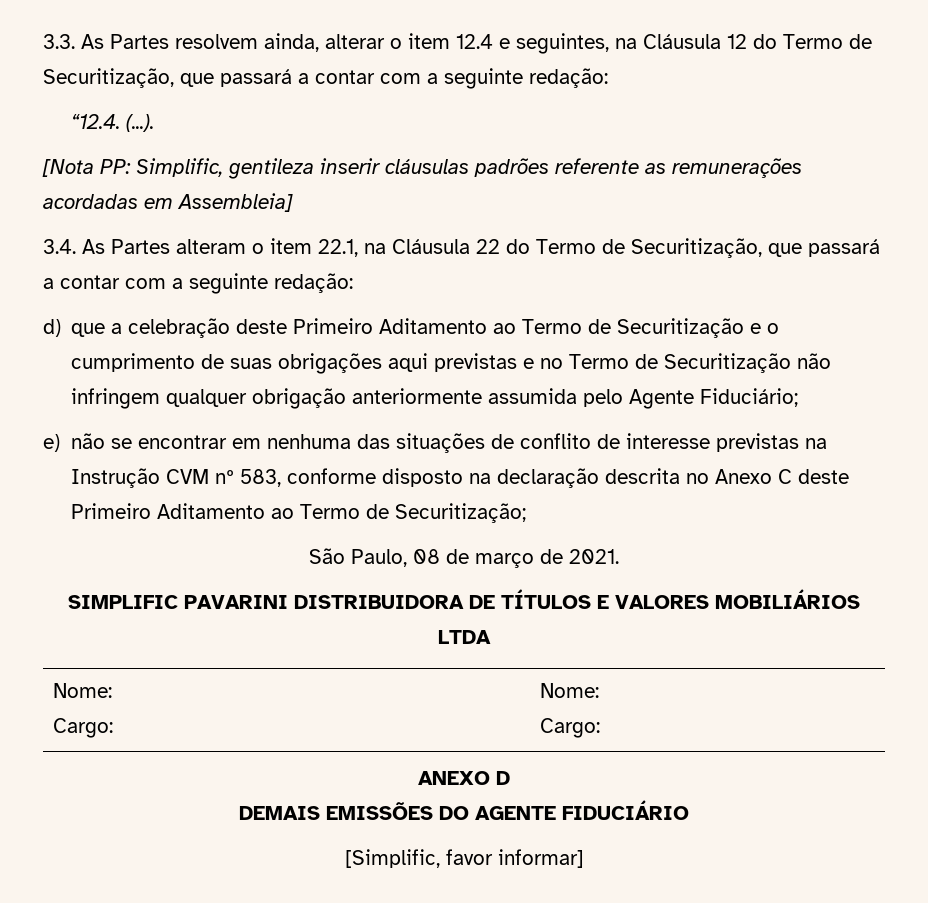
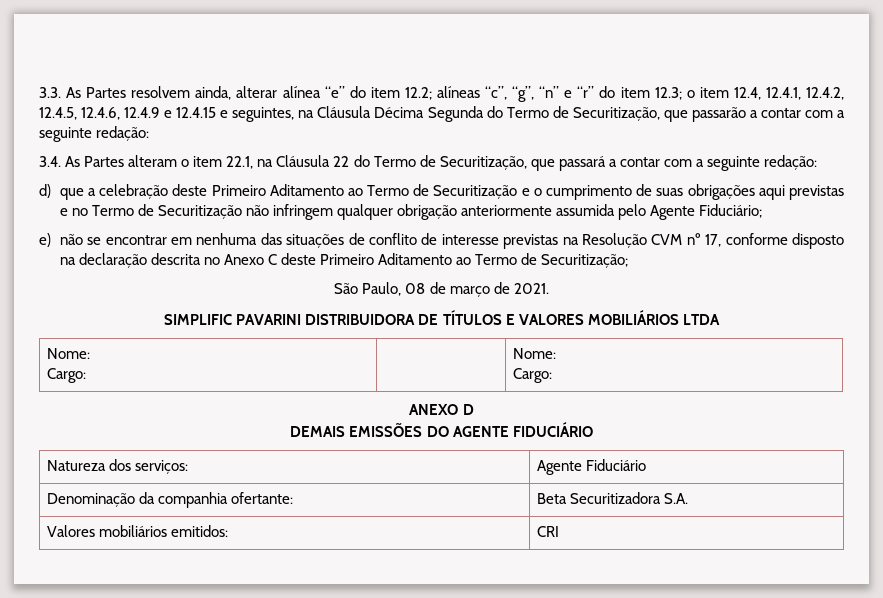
[390,33,493,49] o item 12.4 -> [282,86,845,102] [39,107,217,120] alínea “e” do item 12.2; alíneas “c”, “g”, “n” e “r” do item 12.3; o item 12.4, 12.4.1, 12.4.2, 12.4.5, 12.4.6, 12.4.9 e 12.4.15
[727,34,872,49] [43,68,608,89] [70,114,154,132] [42,158,802,179] [43,193,293,212] 12 do Termo de Securitização, que passará a contar com a seguinte redação: // “12.4. (...). // [Nota PP: Simplific, gentileza inserir cláusulas padrões referente as remunerações acordadas em Assembleia] -> [374,106,845,122] [39,126,150,142] Décima Segunda do Termo de Securitização, que passarão a contar com a seguinte redação:
[70,468,160,488] Instrução -> [581,233,647,248] Resolução
[239,469,281,487] 583, -> [705,234,722,247] 17,
[344,849,584,868] // [Simplific, favor informar] -> [46,459,188,474] [536,459,646,475] [46,492,293,508] [536,492,688,504] [46,525,228,537] [536,526,559,537] // Natureza dos serviços: | Agente Fiduciário // Denominação da companhia ofertante: | Beta Securitizadora S.A. // Valores mobiliários emitidos: | CRI

